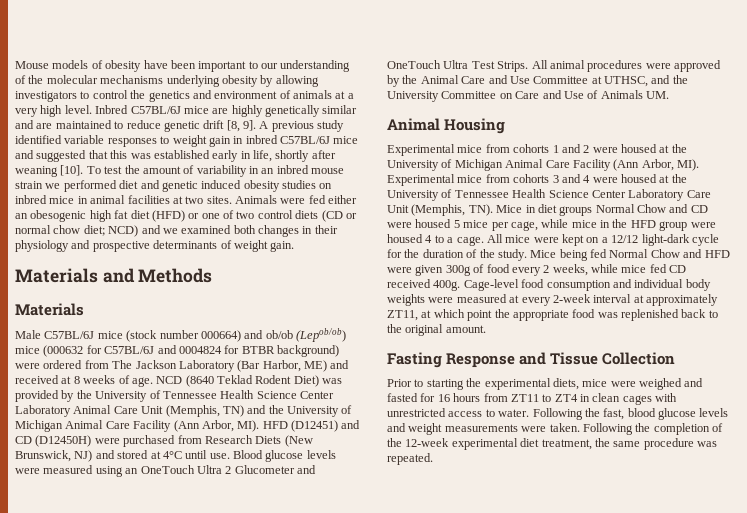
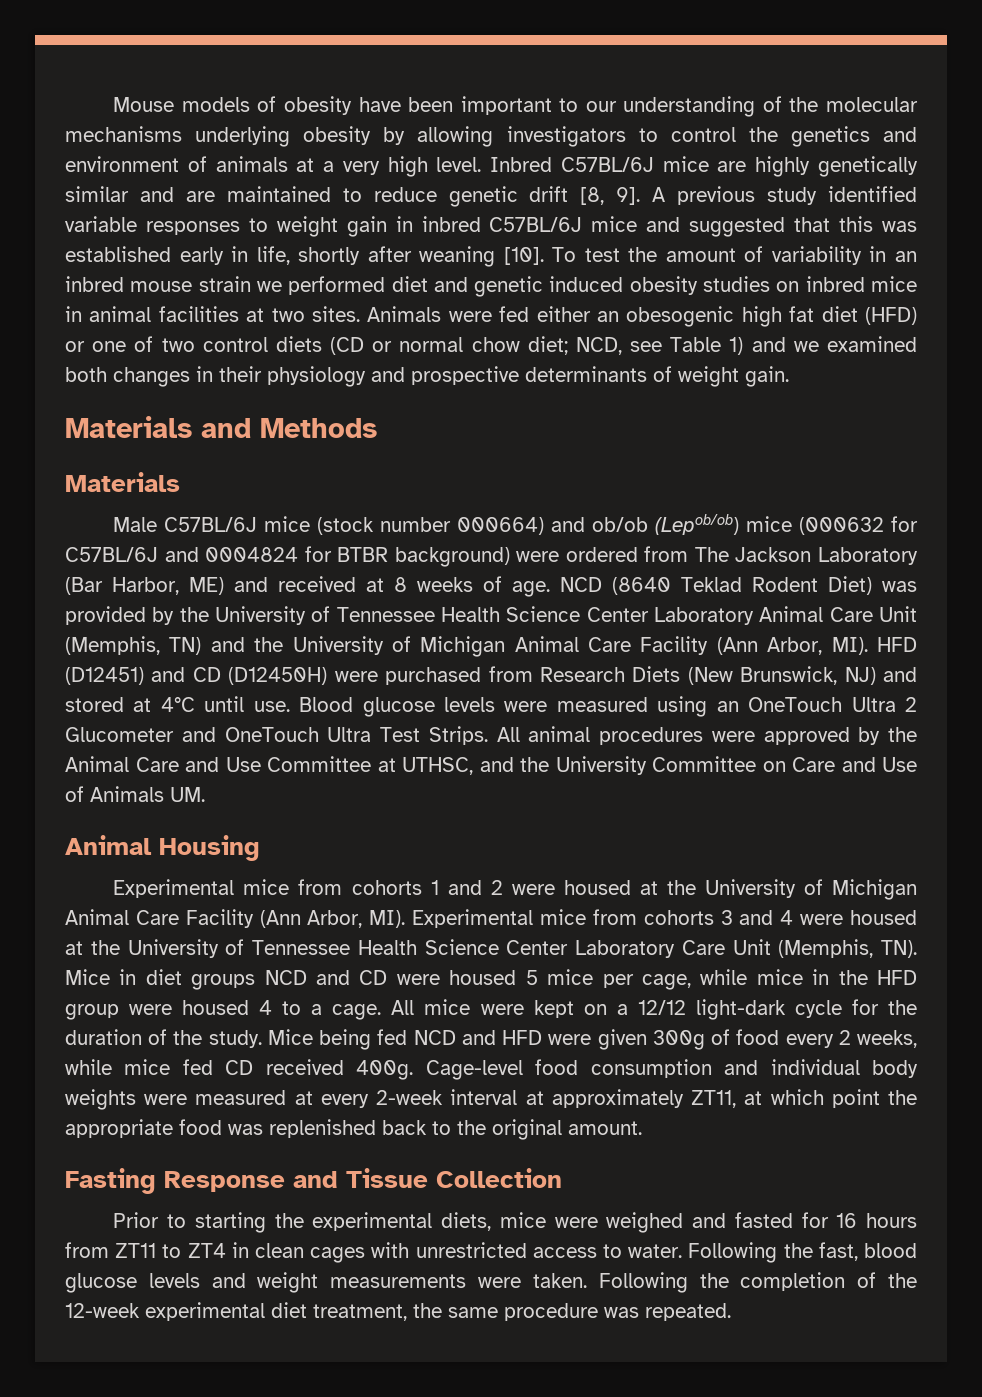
[108,225,139,237] NCD) -> [575,337,744,355] NCD, see Table 1)
[595,204,666,213] Normal Chow -> [264,970,307,985] NCD
[609,249,680,258] Normal Chow -> [413,1030,456,1045] NCD

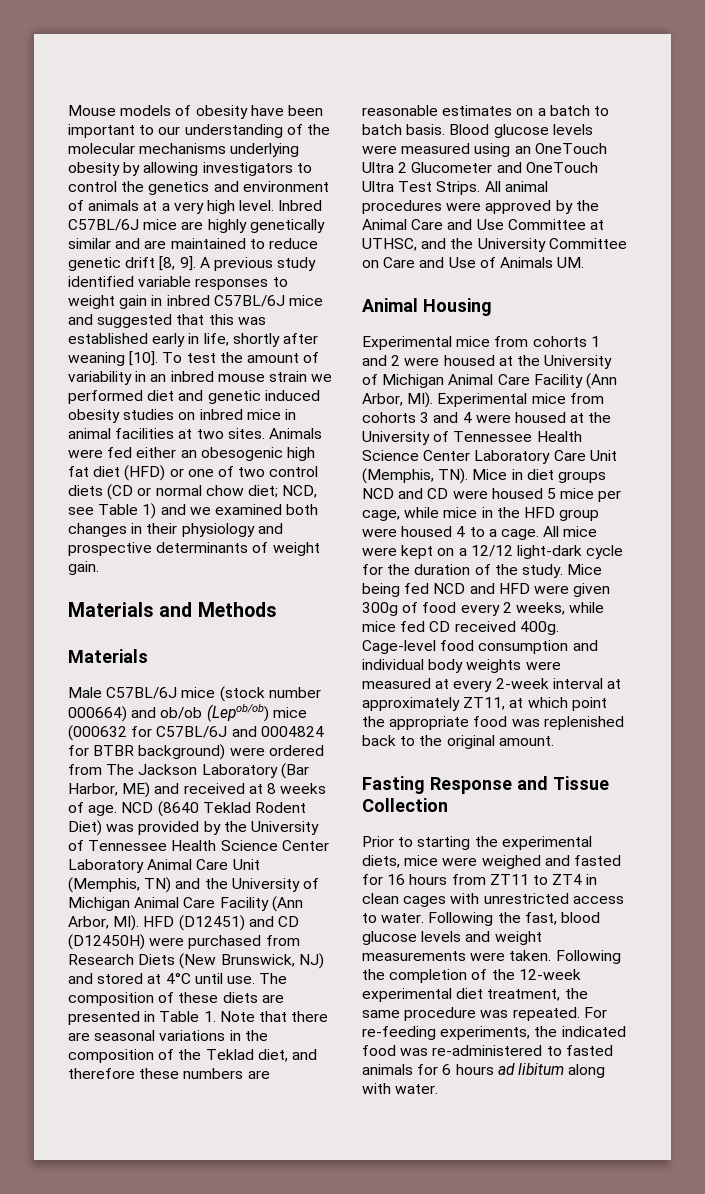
(290, 706) none -> [259,973,288,984] [68,992,284,1006] [68,1011,329,1025] [68,1030,268,1041] [68,1049,317,1063] [68,1068,270,1079] [362,105,609,116] [362,124,446,135] The composition of these diets are presented in Table 1. Note that there are seasonal variations in the composition of the Teklad diet, and therefore these numbers are reasonable estimates on a batch to batch basis.
(731, 1312) none -> [583,1007,607,1018] [362,1026,626,1040] [362,1045,613,1056] [362,1063,606,1078] [362,1083,439,1094] For re-feeding experiments, the indicated food was re-administered to fasted animals for 6 hours ad libitum along with water.

